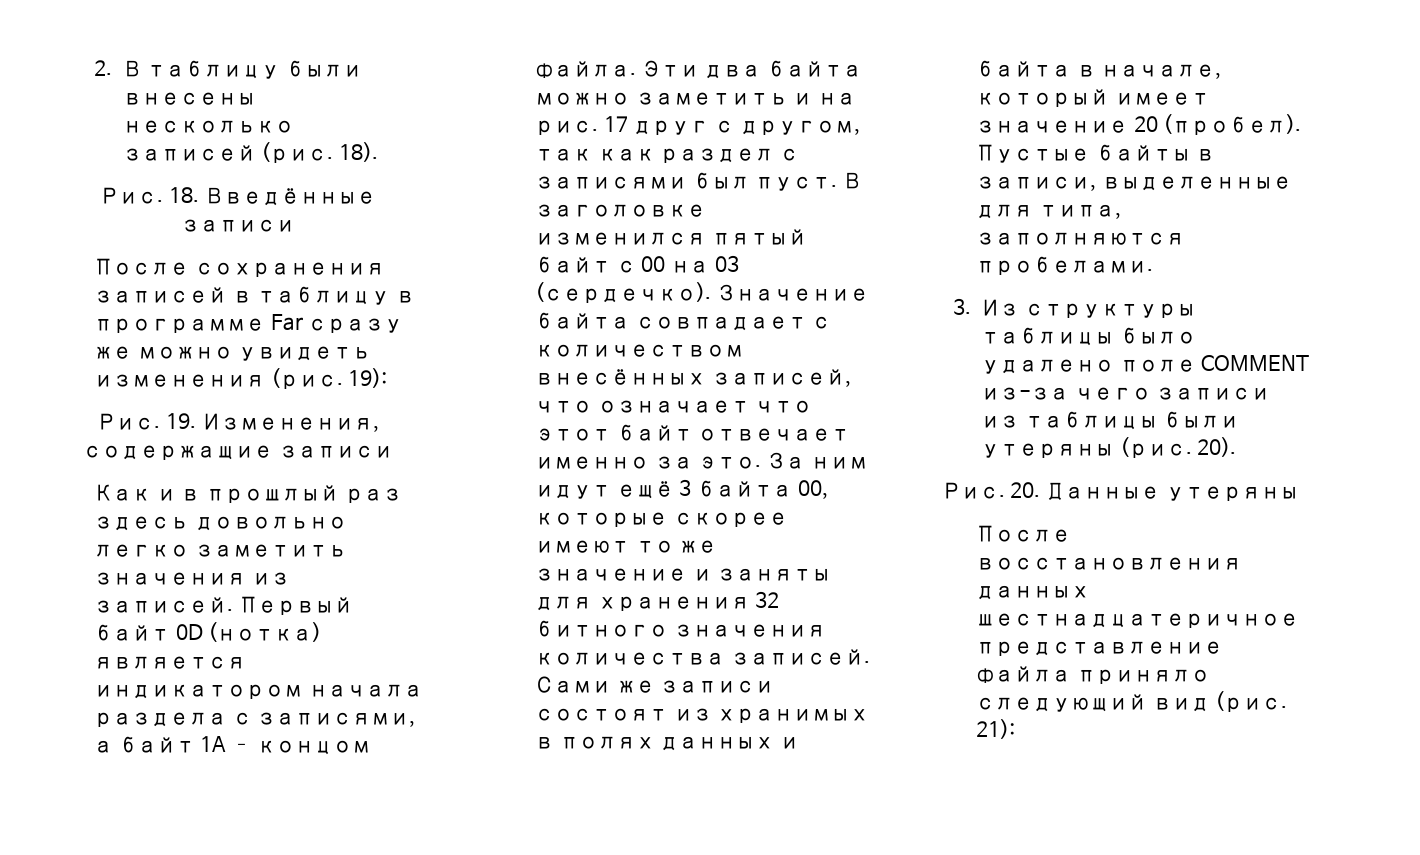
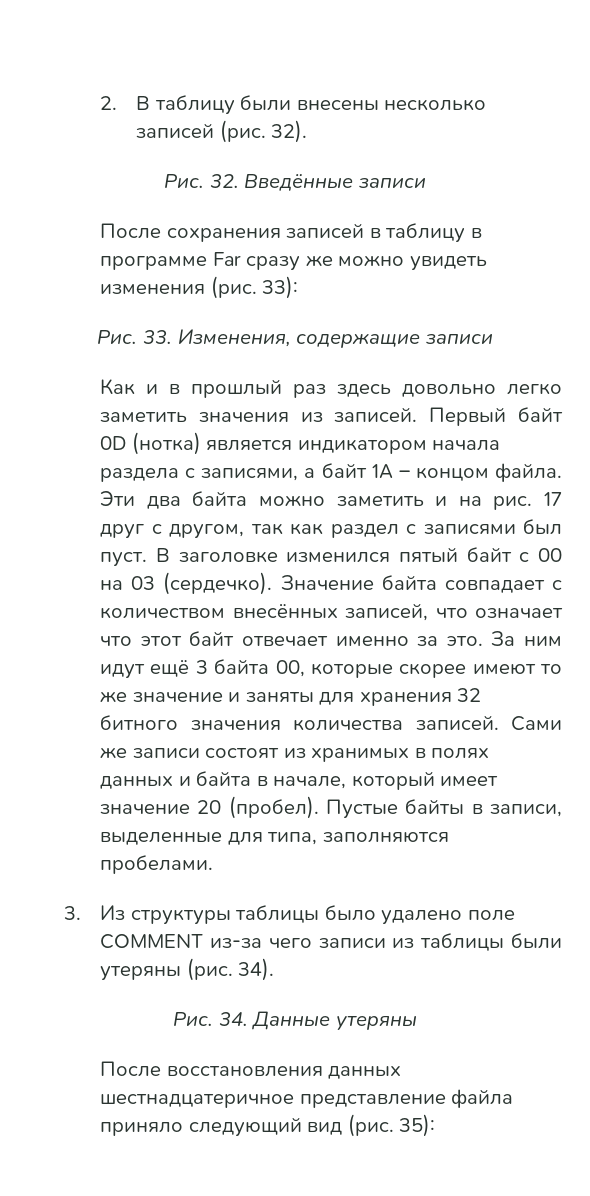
[338,142,378,162] [100,187,199,204] 18). // Рис. 18. -> [271,120,308,143] [164,174,239,188] 32). // Рис. 32.
[348,368,388,388] [97,413,196,430] 19): // Рис. 19. -> [262,276,299,299] [97,330,172,344] 33): // Рис. 33.
[1197,437,1237,457] [941,482,1041,499] 20). // Рис. 20. -> [238,958,275,981] [173,1012,248,1026] 34). // Рис. 34.
[976,719,1016,739] 21): -> [399,1114,436,1137] 35):

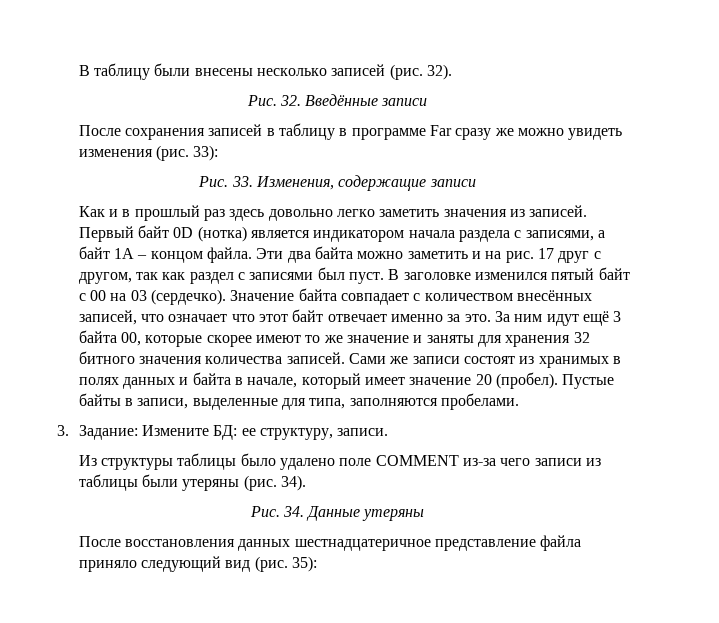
[100,96,118,110] 2. -> (78, 70) none
(82, 913) none -> [78,425,389,440] Задание: Измените БД: ее структуру, записи. //

